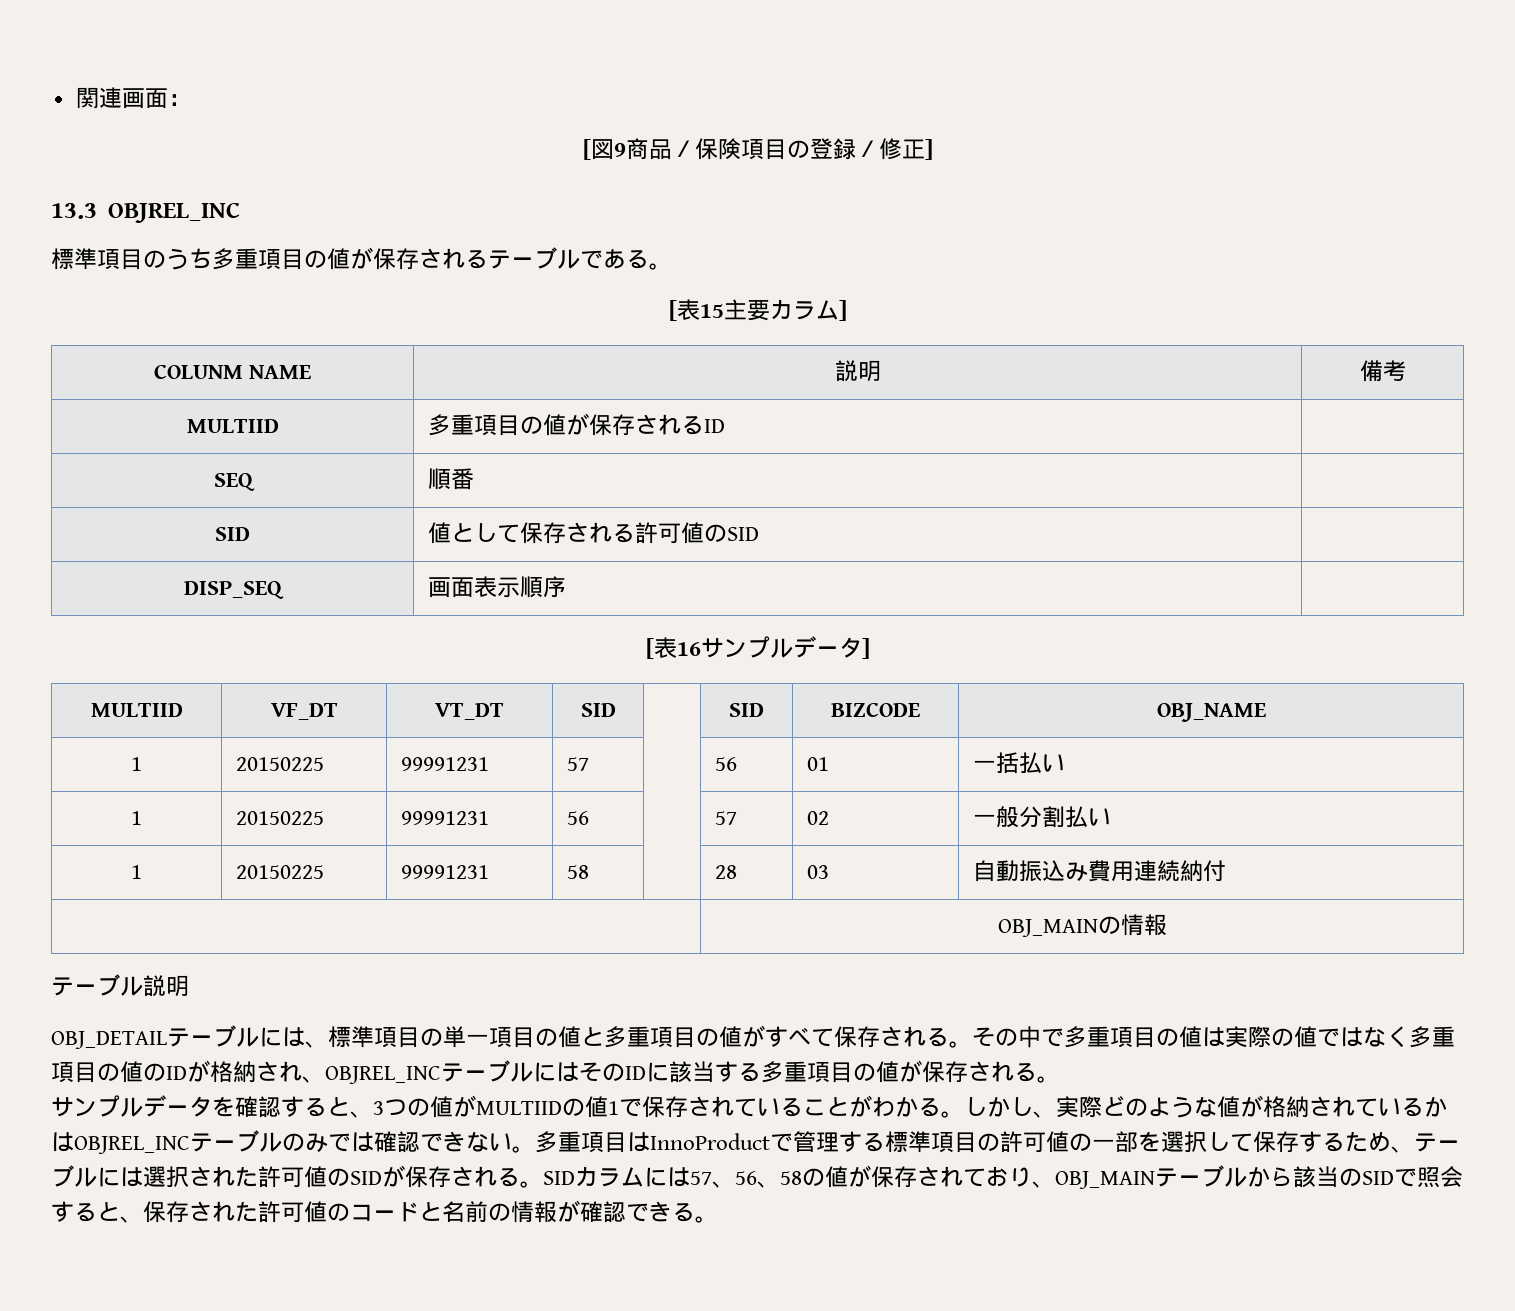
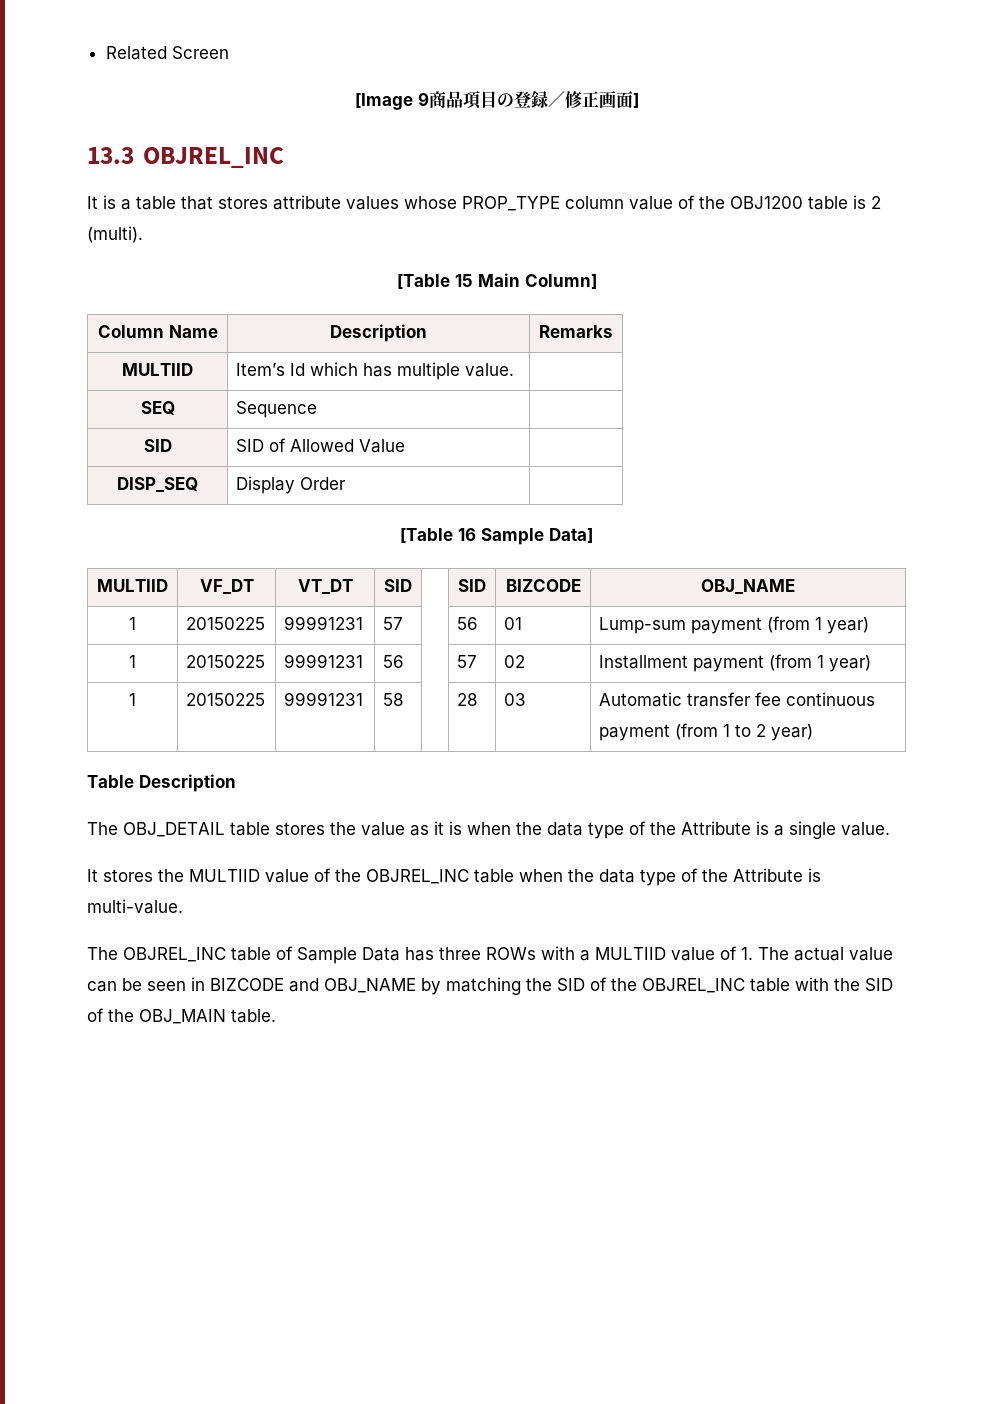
[75,87,191,109] [582,139,614,160] 関連画面： // [図 -> [105,46,229,60] [354,93,413,110] Related Screen // [Image
[671,138,741,160] ／保険 -> (463, 99) none
(925, 149) none -> [598,91,633,108] 画面
[51,247,672,270] [668,299,847,321] [153,364,312,379] [834,360,881,382] [1359,360,1406,382] [186,419,279,433] [427,413,725,436] 標準項目のうち多重項目の値が保存されるテーブルである。 // [表15主要カラム] // COLUNM NAME | 説明 | 備考 // MULTIID | 多重項目の値が保存されるID -> [87,195,881,211] [87,226,143,243] [396,273,597,289] [97,325,218,338] [330,324,427,342] [539,325,613,338] [122,363,193,376] [236,362,515,380] It is a table that stores attribute values whose PROP_TYPE column value of the OBJ1200 table is 2 (multi). // [Table 15 Main Column] // Column Name | Description | Remarks // MULTIID | Item’s Id which has multiple value.
[427,468,474,490] [215,527,250,541] [427,522,759,544] [184,581,284,599] [427,576,566,598] [645,636,870,659] 順番 | // SID | 値として保存される許可値のSID | // DISP_SEQ | 画面表示順序 | // [表16サンプルデータ] -> [236,401,318,418] [143,439,172,452] [236,438,406,453] [117,477,198,492] [236,476,347,494] [400,528,593,545] Sequence | // SID | SID of Allowed Value | // DISP_SEQ | Display Order | // [Table 16 Sample Data]
[972,752,1065,774] 一括払い -> [599,616,870,634] Lump-sum payment (from 1 year)
[972,806,1111,828] 一般分割払い -> [599,654,872,672] Installment payment (from 1 year)
[972,860,1226,882] [997,914,1167,937] [51,974,189,997] [51,1025,1455,1049] [51,1060,1060,1084] [51,1095,1447,1118] [51,1130,1460,1154] [51,1165,1463,1189] [51,1200,718,1223] 自動振込み費用連続納付 // | OBJ_MAINの情報 // テーブル説明 // OBJ_DETAILテーブルには、標準項目の単一項目の値と多重項目の値がすべて保存される。その中で多重項目の値は実際の値ではなく多重項目の値のIDが格納され、OBJREL_INCテーブルにはそのIDに該当する多重項目の値が保存される。 // サンプルデータを確認すると、3つの値がMULTIIDの値1で保存されていることがわかる。しかし、実際どのような値が格納されているかはOBJREL_INCテーブルのみでは確認できない。多重項目はInnoProductで管理する標準項目の許可値の一部を選択して保存するため、テーブルには選択された許可値のSIDが保存される。SIDカラムには57、56、58の値が保存されており、OBJ_MAINテーブルから該当のSIDで照会すると、保存された許可値のコードと名前の情報が確認できる。 -> [599,692,876,707] [599,723,814,741] [87,774,236,792] [87,821,890,839] [87,868,821,886] [87,899,183,914] [87,946,893,964] [87,977,893,995] [87,1008,276,1024] Automatic transfer fee continuous payment (from 1 to 2 year) // Table Description // The OBJ_DETAIL table stores the value as it is when the data type of the Attribute is a single value. // It stores the MULTIID value of the OBJREL_INC table when the data type of the Attribute is multi-value. // The OBJREL_INC table of Sample Data has three ROWs with a MULTIID value of 1. The actual value can be seen in BIZCODE and OBJ_NAME by matching the SID of the OBJREL_INC table with the SID of the OBJ_MAIN table.

